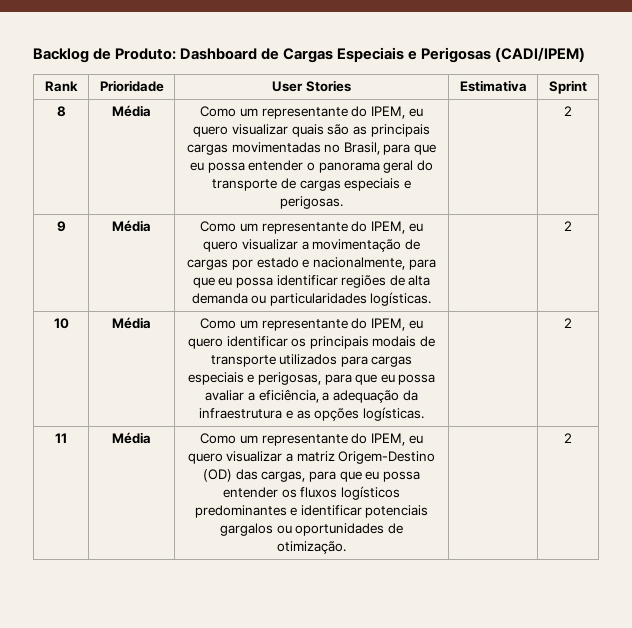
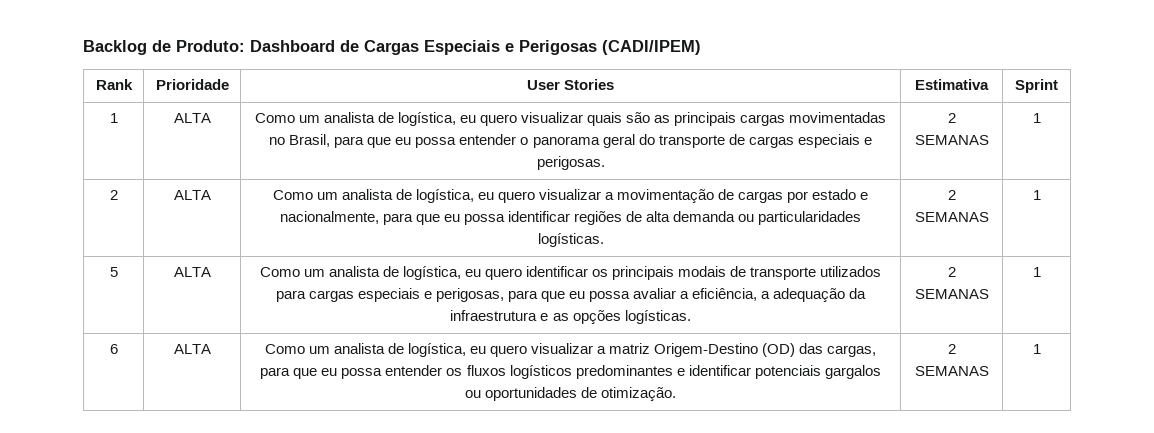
[56,106,66,117] [112,105,151,117] [200,106,405,119] 8 | Média | Como um representante do IPEM, -> [109,113,118,123] [173,113,211,123] [254,112,456,126] 1 | ALTA | Como um analista de logística,
[564,106,572,116] [56,221,66,232] [112,220,151,232] [200,221,405,234] | 2 // 9 | Média | Como um representante do IPEM, -> [947,113,956,123] [914,135,989,145] [1032,113,1041,123] [109,190,118,200] [173,190,211,200] [272,189,474,203] 2 SEMANAS | 1 // 2 | ALTA | Como um analista de logística,
[564,221,572,231] [53,318,69,329] [112,317,151,329] [200,318,405,331] | 2 // 10 | Média | Como um representante do IPEM, -> [947,190,956,200] [914,212,989,222] [1032,190,1041,200] [109,267,118,277] [173,267,211,277] [259,266,461,280] 2 SEMANAS | 1 // 5 | ALTA | Como um analista de logística,
[564,318,572,328] [55,433,67,443] [112,432,151,444] [200,433,405,446] | 2 // 11 | Média | Como um representante do IPEM, -> [947,267,956,277] [914,289,989,299] [1032,267,1041,277] [109,344,118,354] [173,344,211,354] [264,343,466,357] 2 SEMANAS | 1 // 6 | ALTA | Como um analista de logística,
[564,433,572,443] | 2 -> [947,344,956,354] [914,366,989,376] [1032,344,1041,354] 2 SEMANAS | 1

